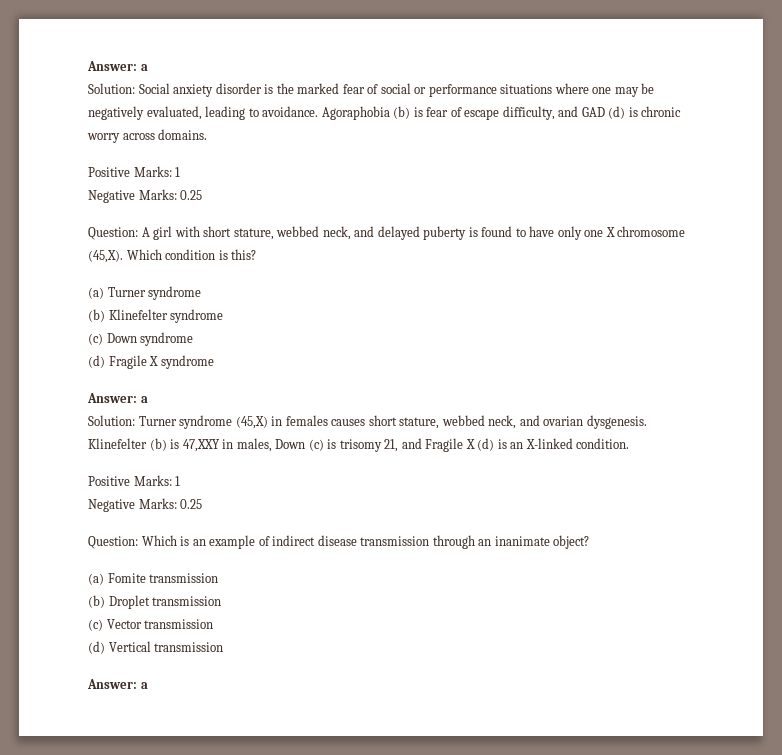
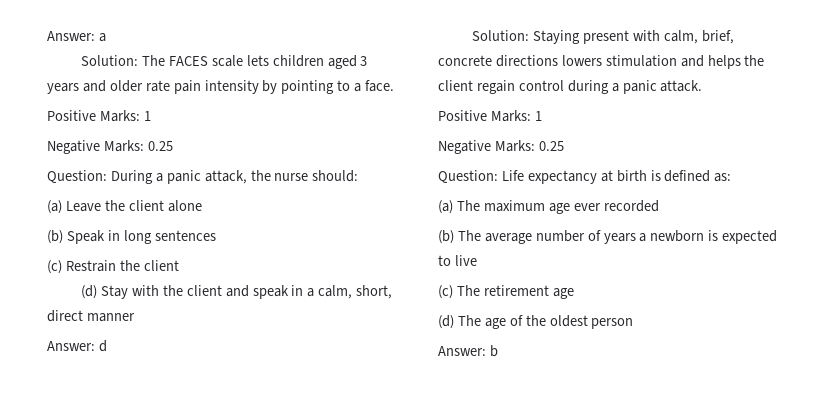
[87,61,148,71] [88,83,655,97] [88,106,682,120] [87,129,208,143] [88,166,181,177] [88,189,203,203] [88,226,686,240] [88,249,257,263] [88,286,202,300] [88,309,224,323] [88,332,194,346] [88,355,214,369] [87,393,148,403] [88,415,647,429] [88,438,630,452] [88,475,181,486] [88,498,203,512] [88,535,590,549] [88,573,219,585] [88,595,222,609] [88,619,214,631] [88,641,224,654] [87,679,148,689] Answer: a // Solution: Social anxiety disorder is the marked fear of social or performance situations where one may be negatively evaluated, leading to avoidance. Agoraphobia (b) is fear of escape difficulty, and GAD (d) is chronic worry across domains. // Positive Marks: 1 // Negative Marks: 0.25 // Question: A girl with short stature, webbed neck, and delayed puberty is found to have only one X chromosome (45,X). Which condition is this? // (a) Turner syndrome // (b) Klinefelter syndrome // (c) Down syndrome // (d) Fragile X syndrome // Answer: a // Solution: Turner syndrome (45,X) in females causes short stature, webbed neck, and ovarian dysgenesis. Klinefelter (b) is 47,XXY in males, Down (c) is trisomy 21, and Fragile X (d) is an X-linked condition. // Positive Marks: 1 // Negative Marks: 0.25 // Question: Which is an example of indirect disease transmission through an inanimate object? // (a) Fomite transmission // (b) Droplet transmission // (c) Vector transmission // (d) Vertical transmission // Answer: a -> [47,31,106,42] [81,55,368,69] [47,80,395,94] [47,110,151,122] [47,140,173,154] [47,170,359,184] [47,200,202,214] [47,230,216,244] [47,260,179,274] [81,285,393,299] [47,310,135,322] [47,340,107,352] [472,30,734,44] [438,55,765,69] [438,80,703,94] [438,110,542,122] [438,140,564,154] [438,170,732,184] [438,200,659,214] [438,230,778,244] [438,255,477,266] [438,285,574,299] [438,315,634,329] [438,345,498,357] Answer: a // Solution: The FACES scale lets children aged 3 years and older rate pain intensity by pointing to a face. // Positive Marks: 1 // Negative Marks: 0.25 // Question: During a panic attack, the nurse should: // (a) Leave the client alone // (b) Speak in long sentences // (c) Restrain the client // (d) Stay with the client and speak in a calm, short, direct manner // Answer: d // Solution: Staying present with calm, brief, concrete directions lowers stimulation and helps the client regain control during a panic attack. // Positive Marks: 1 // Negative Marks: 0.25 // Question: Life expectancy at birth is defined as: // (a) The maximum age ever recorded // (b) The average number of years a newborn is expected to live // (c) The retirement age // (d) The age of the oldest person // Answer: b

